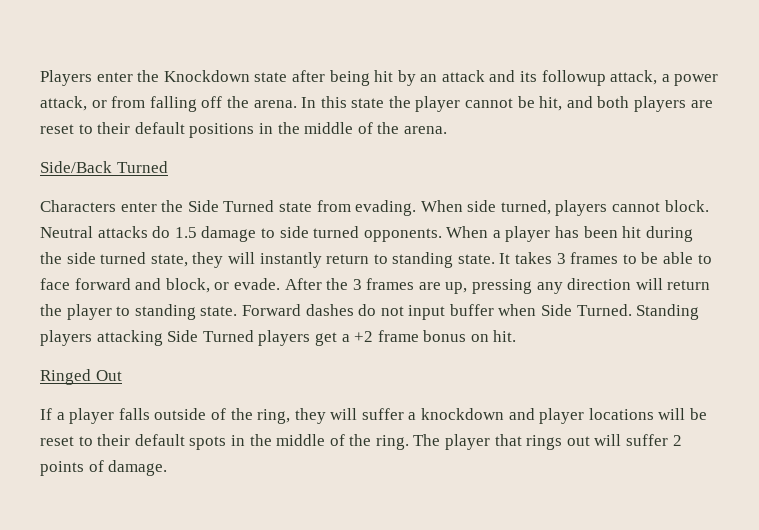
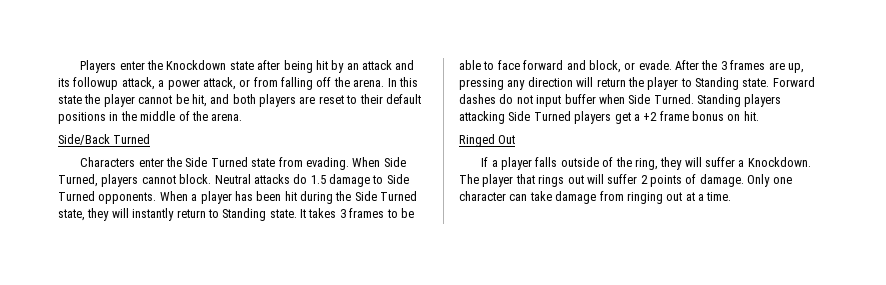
[467,200,551,215] side turned, -> [383,157,406,167] [58,174,98,187] Side Turned,
[279,226,360,238] side turned -> [386,174,409,184] [58,191,95,201] Side Turned
[66,252,147,264] side turned -> [354,191,418,201] Side Turned
[392,252,454,268] standing -> [222,208,267,221] Standing
[134,304,196,320] standing -> [695,77,739,90] Standing
[421,408,708,424] [40,434,409,450] knockdown and player locations will be reset to their default spots in the middle of the ring. -> [747,157,811,167] Knockdown.
(168, 468) none -> [747,174,792,187] [459,191,732,204] Only one character can take damage from ringing out at a time.

